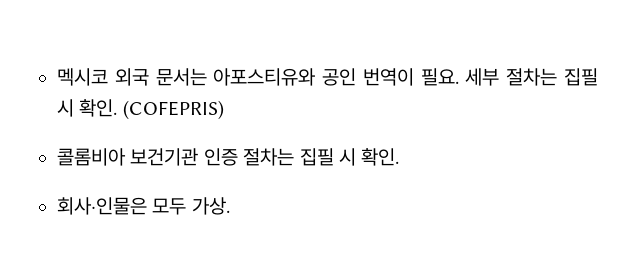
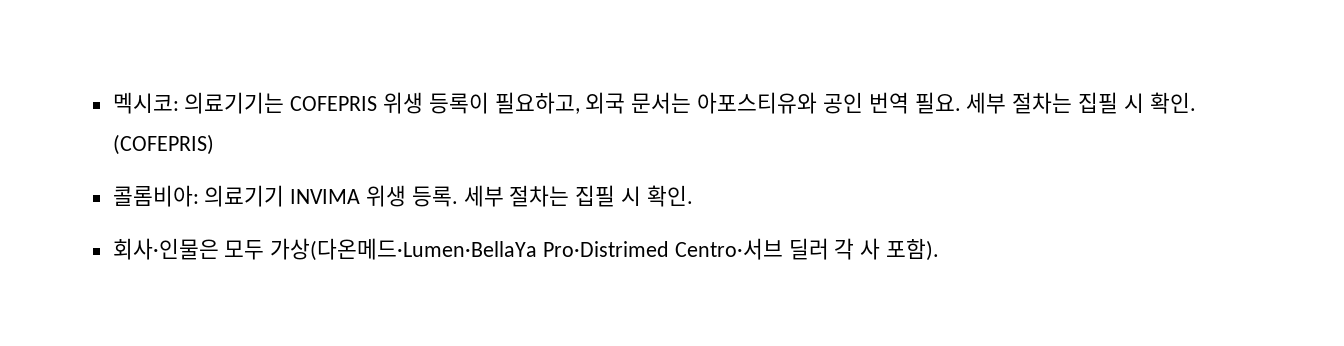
[57,68,108,86] 멕시코 -> [112,92,580,114] 멕시코: 의료기기는 COFEPRIS 위생 등록이 필요하고,
[362,68,414,86] 번역이 -> [868,92,909,114] 번역
[57,148,238,166] 콜롬비아 보건기관 인증 -> [112,185,504,207] 콜롬비아: 의료기기 INVIMA 위생 등록. 세부
[191,197,230,215] 가상. -> [270,238,940,261] 가상(다온메드·Lumen·BellaYa Pro·Distrimed Centro·서브 딜러 각 사 포함).

